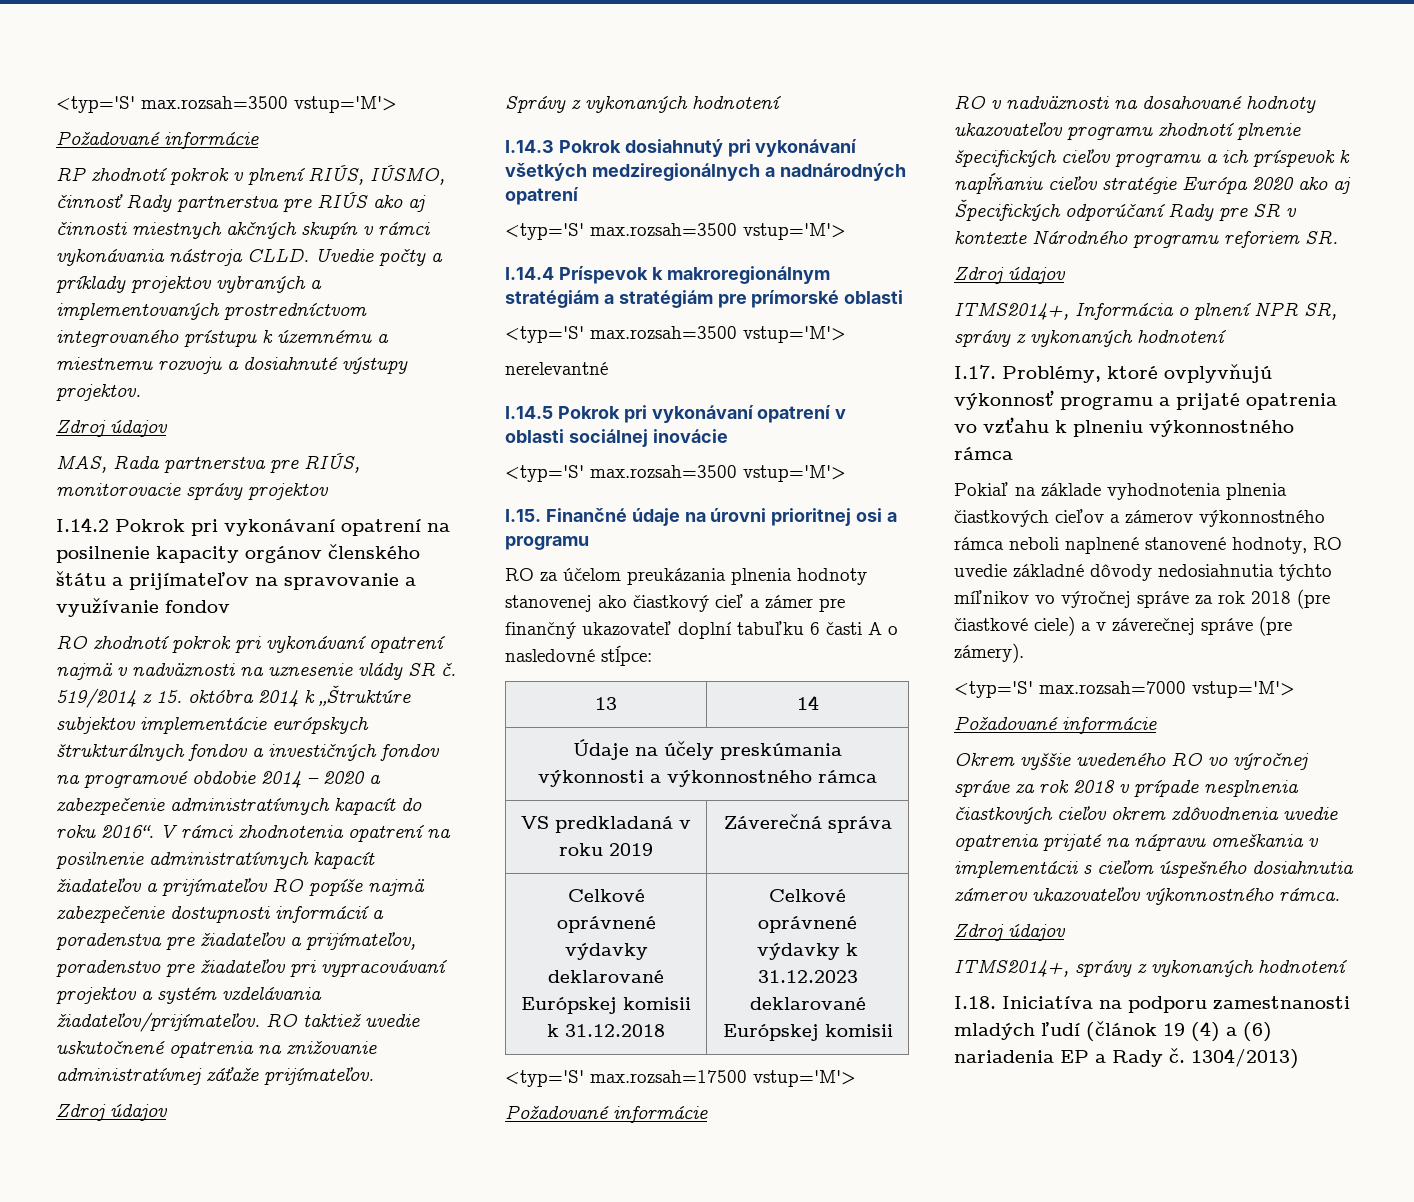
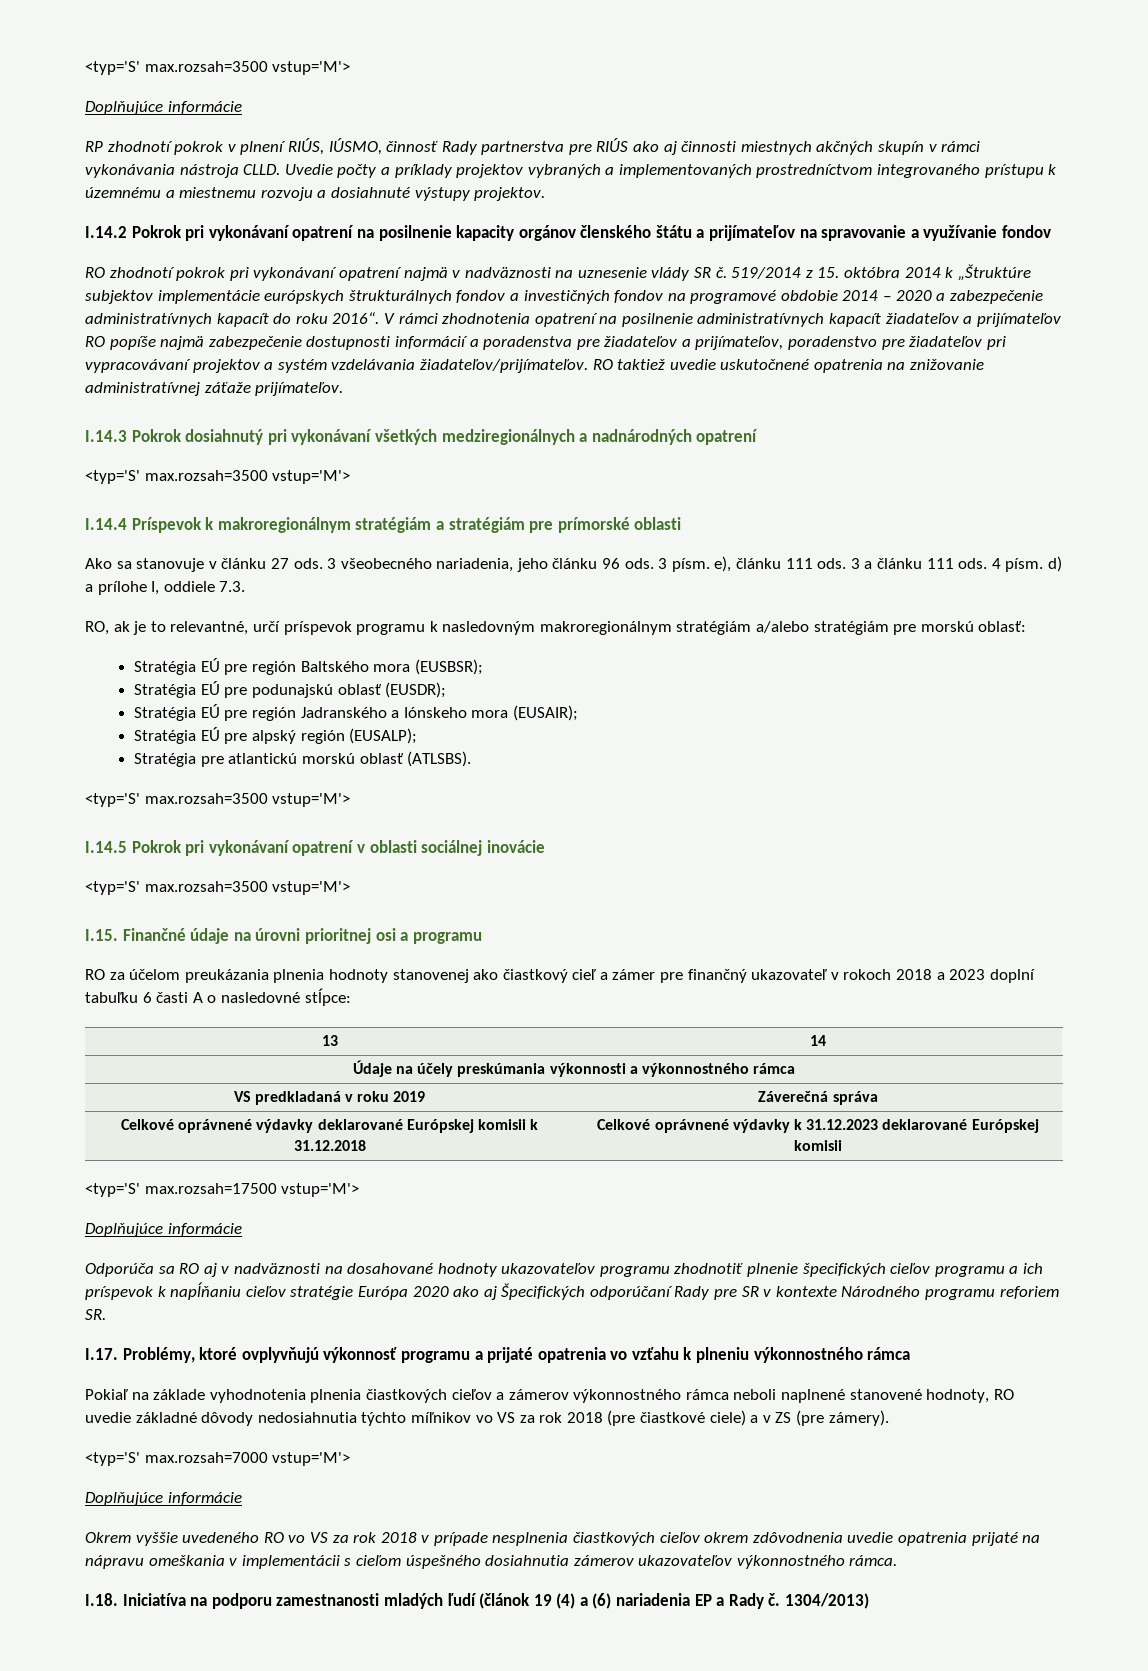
[56,96,397,113] [56,131,160,146] <typ='S' max.rozsah=3500 vstup='M'> // Požadované -> [85,61,351,75] [85,101,163,115] <typ='S' max.rozsah=3500 vstup='M'> // Doplňujúce
[56,420,168,437] [56,453,360,473] [56,483,329,500] // Zdroj údajov // MAS, Rada partnerstva pre RIÚS, monitorovacie správy projektov -> (546, 194) none
[56,1104,168,1121] [505,96,781,113] // Zdroj údajov // Správy z vykonaných hodnotení -> (344, 389) none
[505,326,846,343] [505,362,608,375] // <typ='S' max.rozsah=3500 vstup='M'> // nerelevantné -> [85,556,1062,572] [85,581,246,595] [85,621,1027,635] [134,658,483,675] [134,681,447,698] [134,704,578,721] [134,727,418,744] [134,751,472,767] [85,793,351,807] // Ako sa stanovuje v článku 27 ods. 3 všeobecného nariadenia, jeho článku 96 ods. 3 písm. e), článku 111 ods. 3 a článku 111 ods. 4 písm. d) a prílohe I, oddiele 7.3. // RO, ak je to relevantné, určí príspevok programu k nasledovným makroregionálnym stratégiám a/alebo stratégiám pre morskú oblasť: // Stratégia EÚ pre región Baltského mora (EUSBSR); // Stratégia EÚ pre podunajskú oblasť (EUSDR); // Stratégia EÚ pre región Jadranského a Iónskeho mora (EUSAIR); // Stratégia EÚ pre alpský región (EUSALP); // Stratégia pre atlantickú morskú oblasť (ATLSBS). // <typ='S' max.rozsah=3500 vstup='M'>
(672, 628) none -> [830,969,986,980] v rokoch 2018 a 2023
[505,1105,708,1123] [954,95,986,109] Požadované informácie // RO -> [85,1223,242,1237] [85,1263,217,1277] Doplňujúce informácie // Odporúča sa RO aj
[1158,123,1234,137] zhodnotí -> [674,1263,744,1274] zhodnotiť
[954,267,1066,284] [954,302,1337,320] [954,330,1226,347] // Zdroj údajov // ITMS2014+, Informácia o plnení NPR SR, správy z vykonaných hodnotení -> (106, 1314) none
[1061,591,1189,608] výročnej správe -> [497,1412,516,1423] VS
[1112,618,1253,635] záverečnej správe -> [775,1412,792,1423] ZS
[954,716,1058,731] Požadované -> [85,1492,163,1506] Doplňujúce
[1233,753,1309,770] [954,780,1010,797] výročnej správe -> [309,1532,328,1543] VS
[954,924,1066,941] [954,959,1347,977] // Zdroj údajov // ITMS2014+, správy z vykonaných hodnotení -> (898, 1560) none

